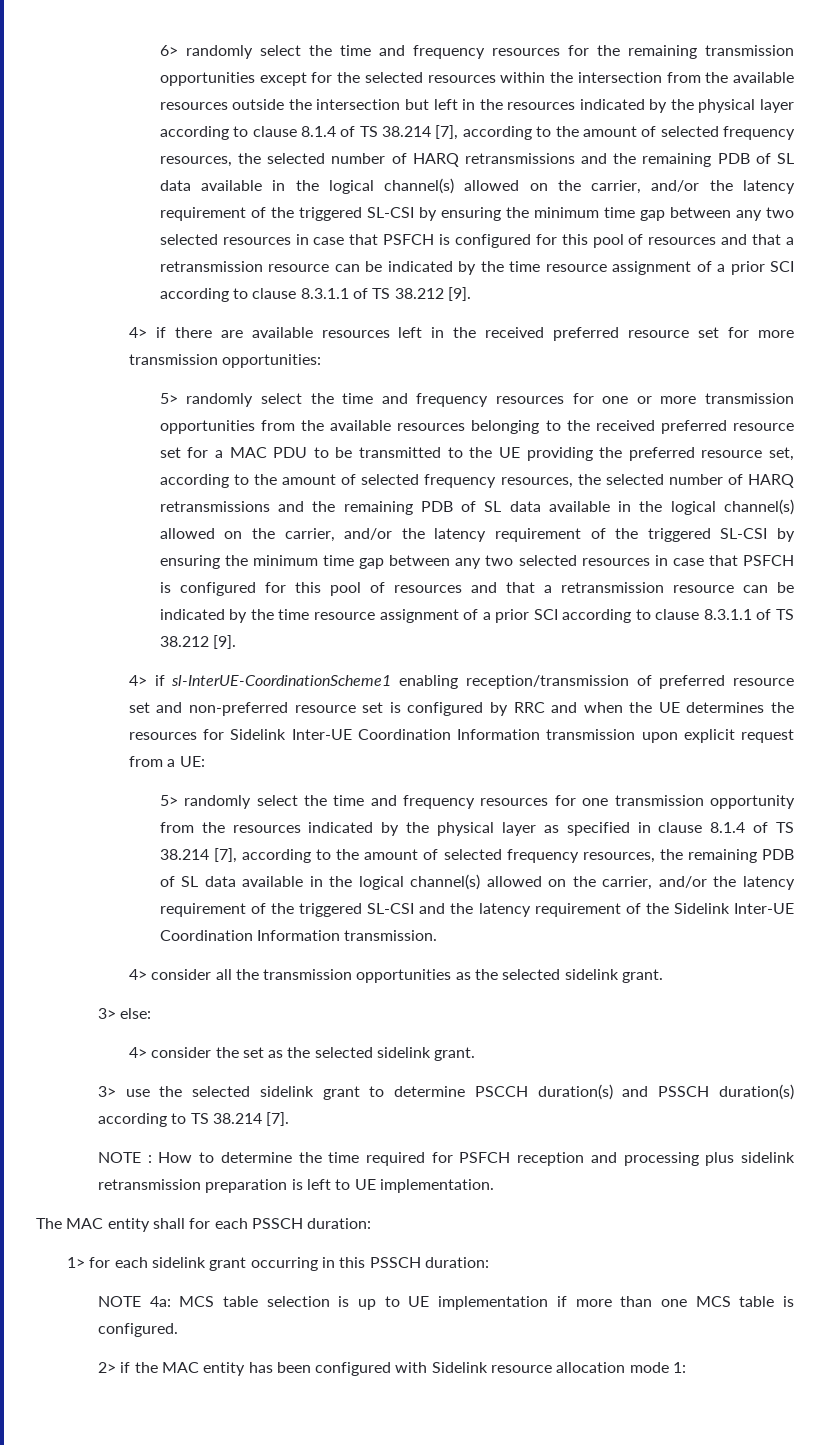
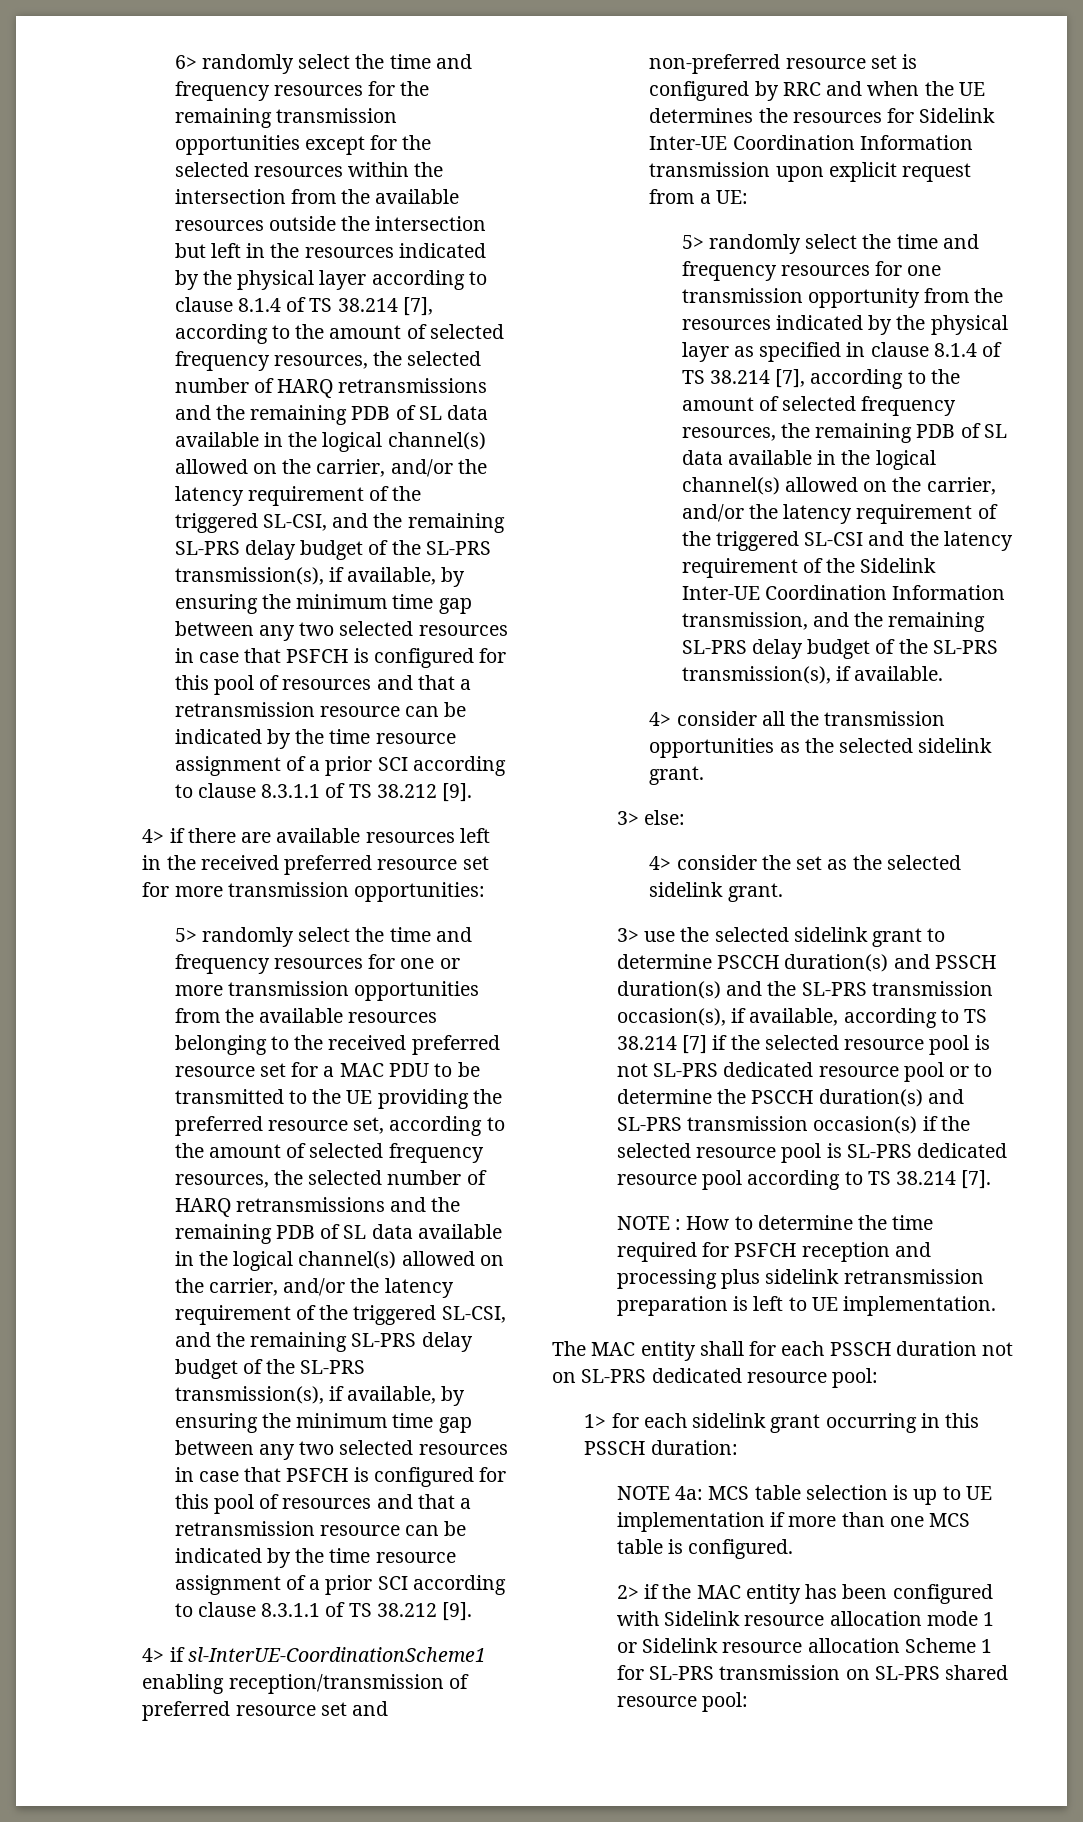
[366,207,414,218] SL-CSI -> [262,513,505,533] [174,540,491,560] [174,567,437,585] SL-CSI, and the remaining SL-PRS delay budget of the SL-PRS transmission(s), if available,
[720,528,768,539] SL-CSI -> [441,1306,506,1323] [174,1332,473,1352] [174,1359,366,1379] [174,1386,437,1404] SL-CSI, and the remaining SL-PRS delay budget of the SL-PRS transmission(s), if available,
[344,930,438,941] transmission. -> [681,612,986,632] [681,639,998,659] [681,666,944,684] transmission, and the remaining SL-PRS delay budget of the SL-PRS transmission(s), if available.
(794, 1092) none -> [726,981,993,996] [616,1008,988,1028] [616,1035,990,1055] [616,1062,993,1082] [616,1089,964,1107] [616,1116,970,1134] [616,1143,1008,1163] [616,1170,743,1190] and the SL-PRS transmission occasion(s), if available, according to TS 38.214 [7] if the selected resource pool is not SL-PRS dedicated resource pool or to determine the PSCCH duration(s) and SL-PRS transmission occasion(s) if the selected resource pool is SL-PRS dedicated resource pool
[307,1218,372,1229] duration: -> [895,1341,1014,1356] [552,1368,879,1388] duration not on SL-PRS dedicated resource pool:
[673,1362,687,1373] 1: -> [983,1612,995,1626] [616,1638,993,1653] [616,1665,1009,1680] [616,1692,749,1712] 1 or Sidelink resource allocation Scheme 1 for SL-PRS transmission on SL-PRS shared resource pool:

